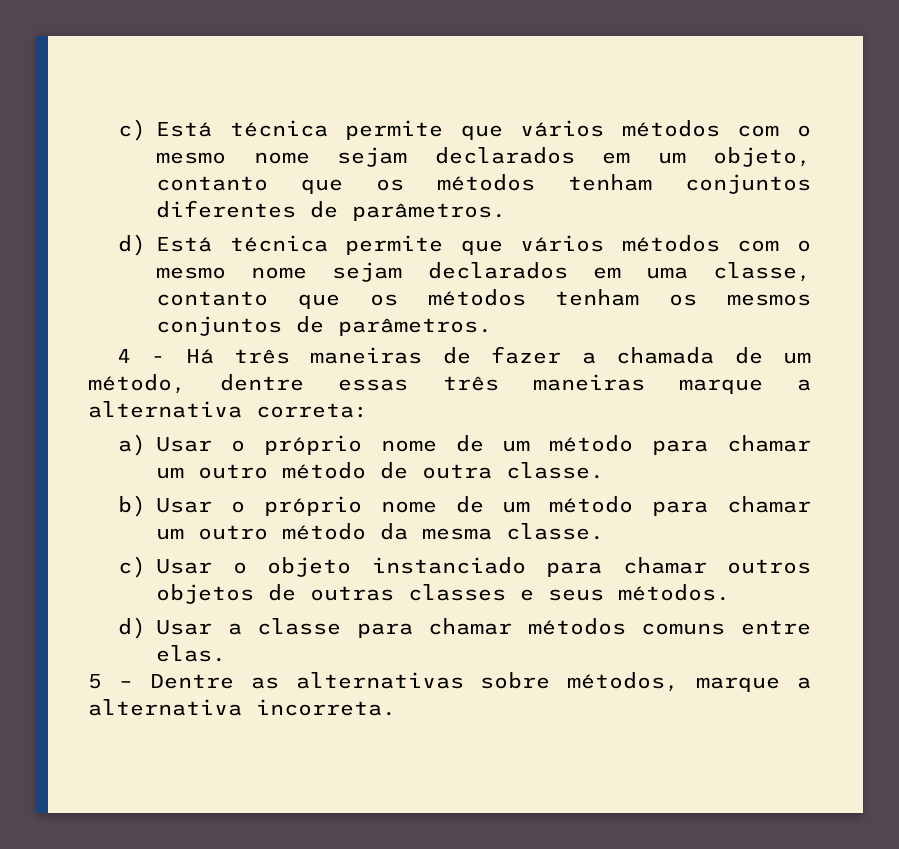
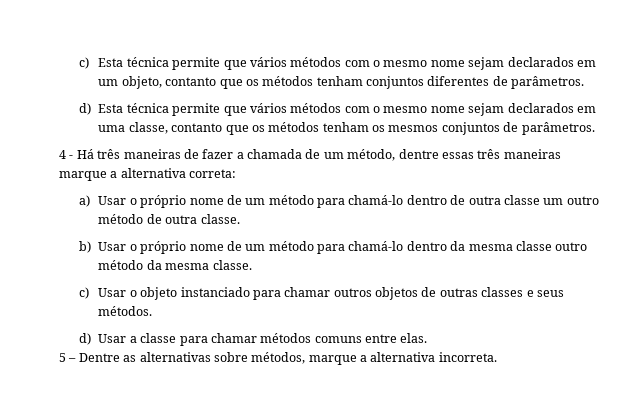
[118,119,213,141] c) Está -> [78,57,124,69] c) Esta
[156,237,213,252] Está -> [98,104,124,113] Esta
[727,435,811,452] chamar -> [348,195,540,205] chamá-lo dentro de outra classe
[727,496,811,513] [156,528,185,540] chamar um -> [348,241,552,251] chamá-lo dentro da mesma classe

